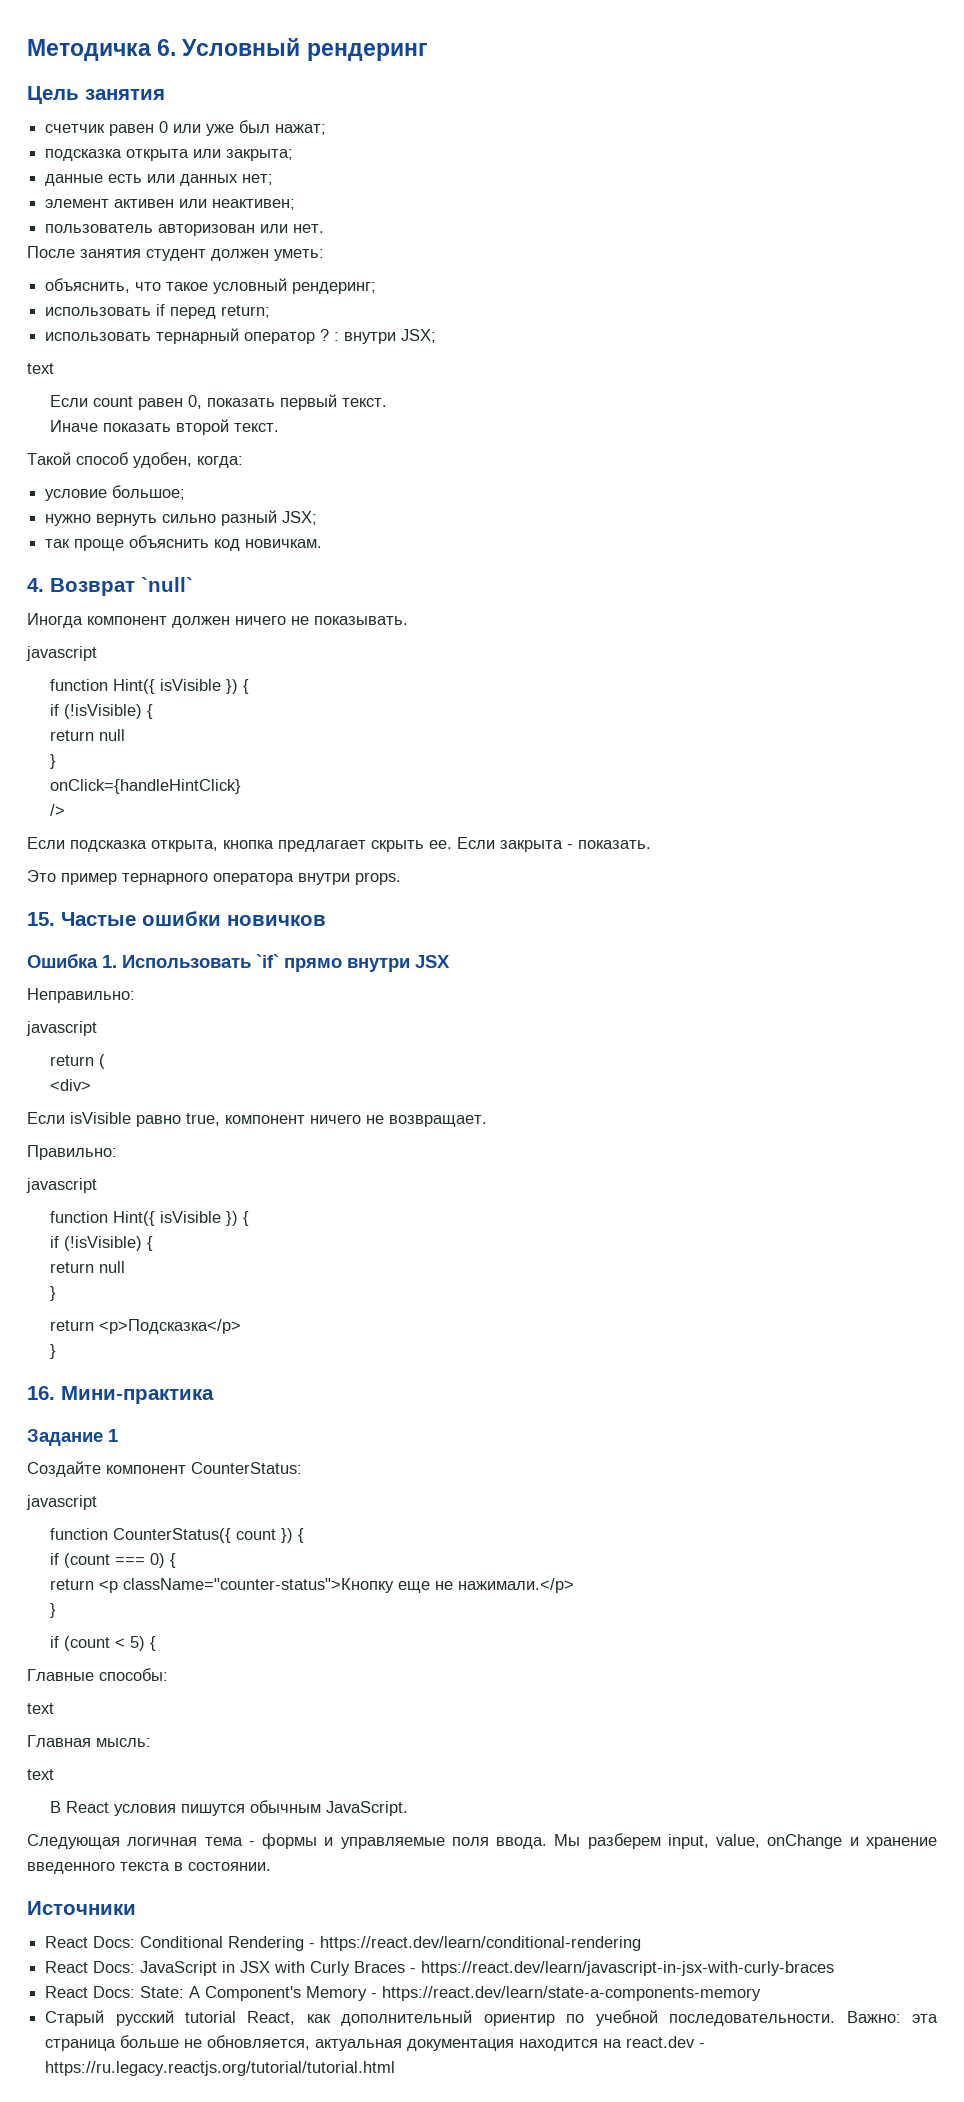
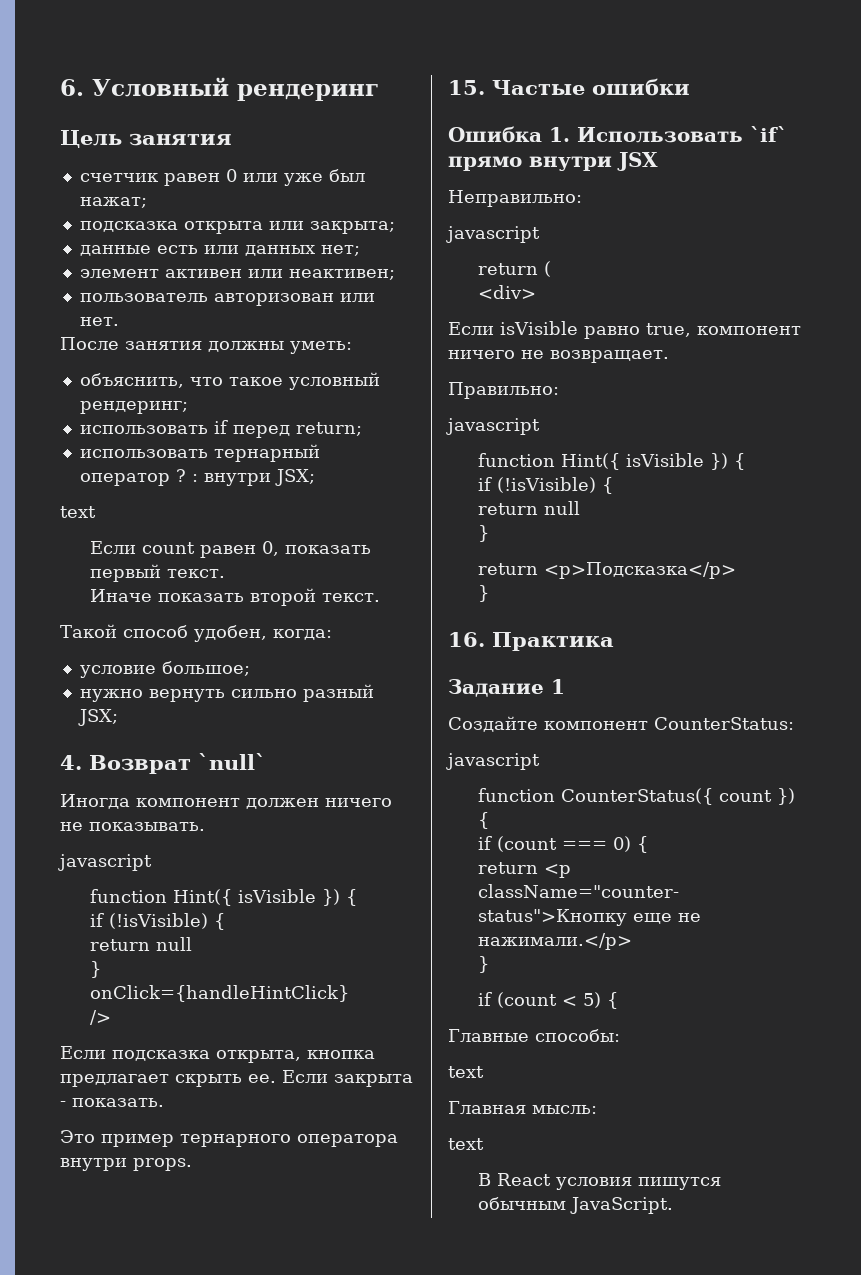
[27,39,151,61] Методичка -> (60, 87) none
[146,249,269,261] студент должен -> [208,341,284,352] должны
[45,535,323,551] // так проще объяснить код новичкам. -> (118, 717) none
[227,915,326,926] новичков -> (690, 87) none
[61,1386,214,1404] Мини-практика -> [492,632,614,651] Практика
[27,1833,937,1849] [27,1862,271,1874] [27,1901,136,1915] [45,1936,642,1951] [45,1961,835,1976] [45,1986,762,2001] [45,2010,939,2026] [45,2035,706,2051] [45,2061,396,2076] // Следующая логичная тема - формы и управляемые поля ввода. Мы разберем input, value, onChange и хранение введенного текста в состоянии. // Источники // React Docs: Conditional Rendering - https://react.dev/learn/conditional-rendering // React Docs: JavaScript in JSX with Curly Braces - https://react.dev/learn/javascript-in-jsx-with-curly-braces // React Docs: State: A Component's Memory - https://react.dev/learn/state-a-components-memory // Старый русский tutorial React, как дополнительный ориентир по учебной последовательности. Важно: эта страница больше не обновляется, актуальная документация находится на react.dev - https://ru.legacy.reactjs.org/tutorial/tutorial.html -> (674, 1205) none

